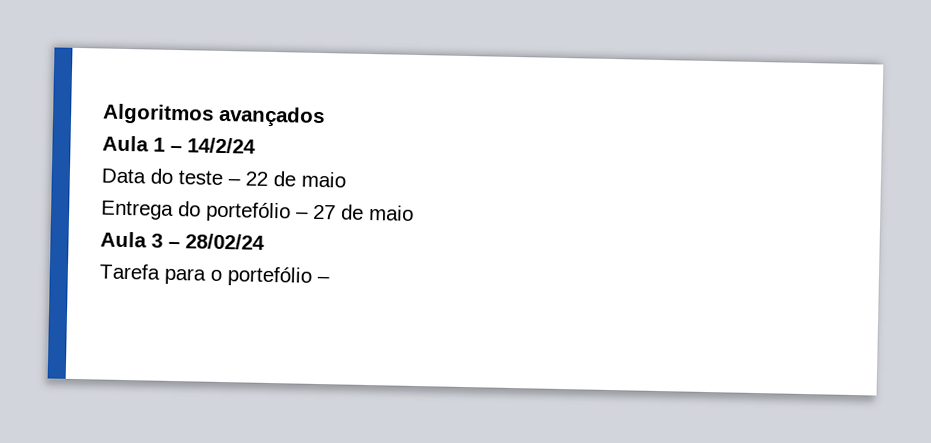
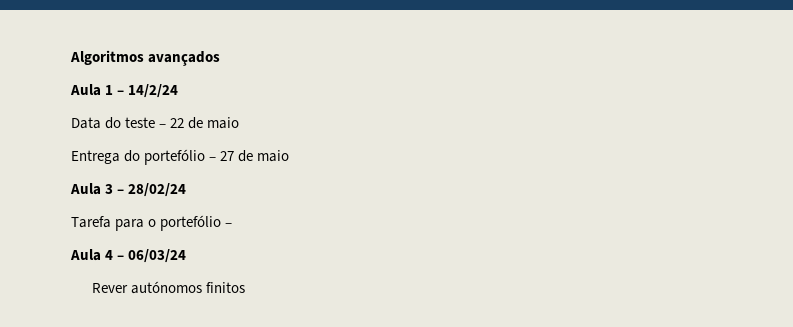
(330, 279) none -> [70,249,187,263] [91,281,245,294] // Aula 4 – 06/03/24 // Rever autónomos finitos

